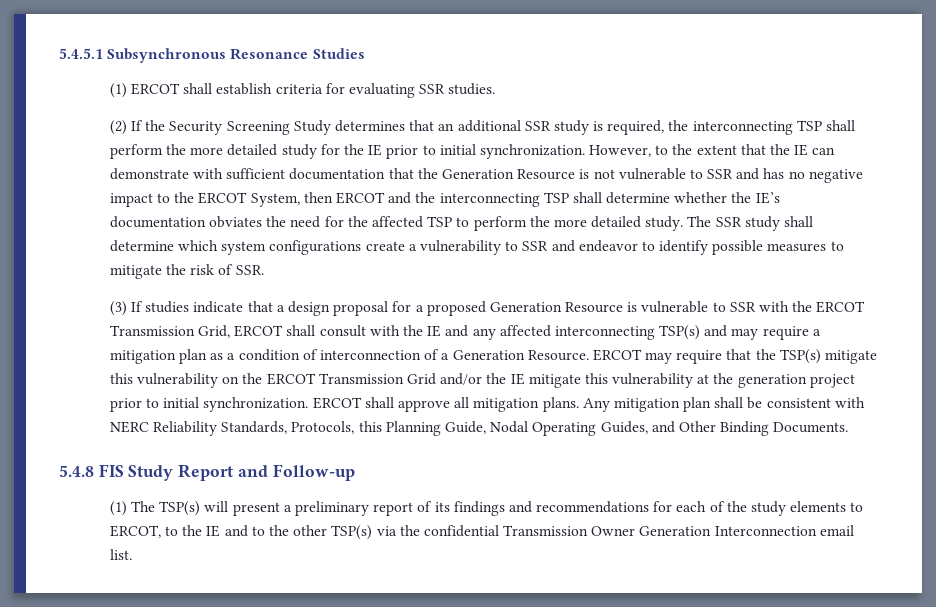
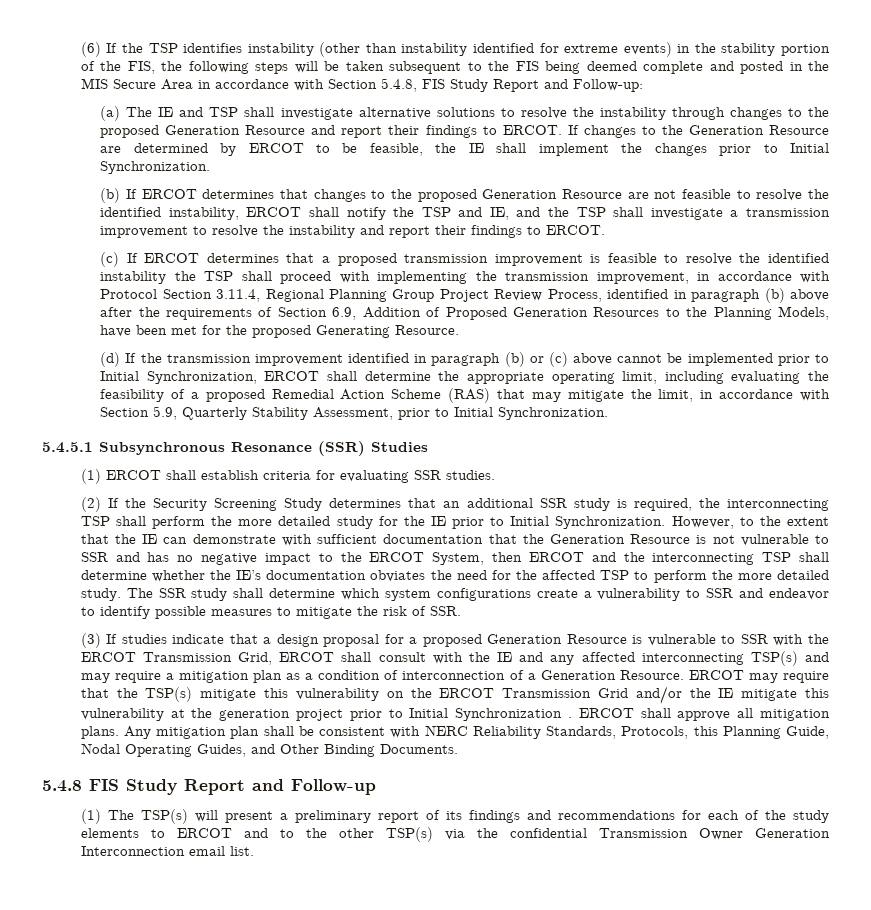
(59, 53) none -> [80,42,830,57] [80,61,829,74] [80,78,643,92] [100,106,830,121] [100,125,829,138] [100,143,830,156] [100,161,211,174] [100,188,830,203] [100,207,831,220] [100,225,606,238] [100,252,829,267] [100,271,831,284] [100,288,830,303] [100,306,830,320] [100,325,460,338] [100,352,830,367] [100,371,830,384] [100,388,830,403] [100,406,609,420] (6) If the TSP identifies instability (other than instability identified for extreme events) in the stability portion of the FIS, the following steps will be taken subsequent to the FIS being deemed complete and posted in the MIS Secure Area in accordance with Section 5.4.8, FIS Study Report and Follow-up: // (a) The IE and TSP shall investigate alternative solutions to resolve the instability through changes to the proposed Generation Resource and report their findings to ERCOT. If changes to the Generation Resource are determined by ERCOT to be feasible, the IE shall implement the changes prior to Initial Synchronization. // (b) If ERCOT determines that changes to the proposed Generation Resource are not feasible to resolve the identified instability, ERCOT shall notify the TSP and IE, and the TSP shall investigate a transmission improvement to resolve the instability and report their findings to ERCOT. // (c) If ERCOT determines that a proposed transmission improvement is feasible to resolve the identified instability the TSP shall proceed with implementing the transmission improvement, in accordance with Protocol Section 3.11.4, Regional Planning Group Project Review Process, identified in paragraph (b) above after the requirements of Section 6.9, Addition of Proposed Generation Resources to the Planning Models, have been met for the proposed Generating Resource. // (d) If the transmission improvement identified in paragraph (b) or (c) above cannot be implemented prior to Initial Synchronization, ERCOT shall determine the appropriate operating limit, including evaluating the feasibility of a proposed Remedial Action Scheme (RAS) that may mitigate the limit, in accordance with Section 5.9, Quarterly Stability Assessment, prior to Initial Synchronization. //
(309, 54) none -> [318,441,365,456] (SSR)
[439,144,585,159] initial synchronization. -> [510,516,666,529] Initial Synchronization.
[163,397,309,412] initial synchronization. -> [409,708,573,721] Initial Synchronization .
[109,525,221,538] ERCOT, to the IE -> [176,828,232,838] ERCOT

